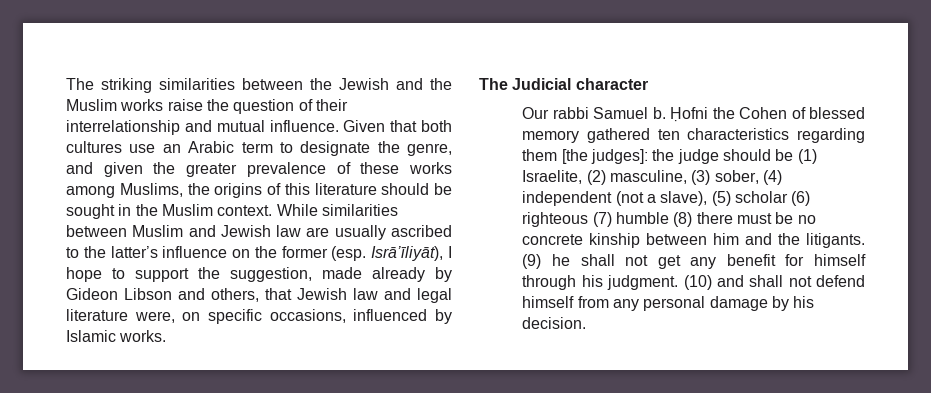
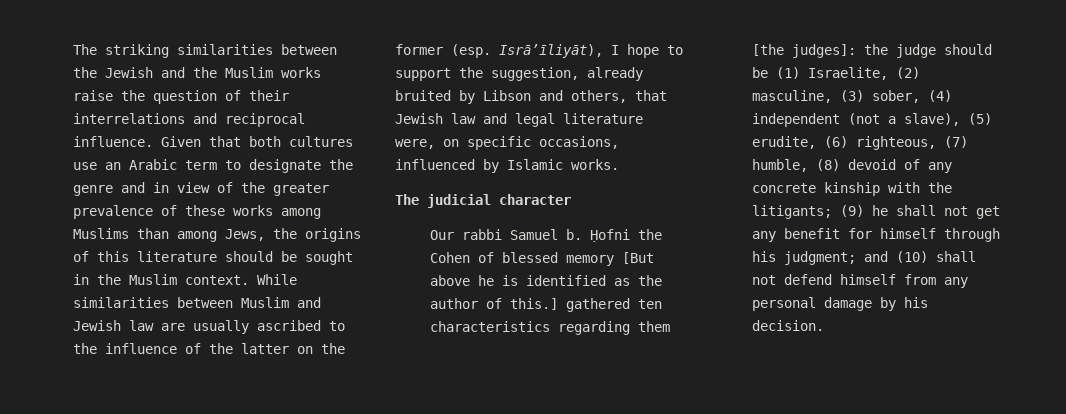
[66,120,265,135] interrelationship and mutual -> [73,113,305,127] interrelations and reciprocal
[407,143,452,156] [66,162,143,177] genre, and given -> [73,182,233,196] genre and in view of
[119,183,183,197] Muslims, -> [73,228,265,242] Muslims than among Jews,
[110,246,228,258] latter’s influence -> [105,343,289,354] influence of the latter
[322,267,452,282] [66,288,118,300] made already by Gideon -> [587,67,643,81] [395,90,475,104] already bruited by
[512,78,572,90] Judicial -> [427,194,491,208] judicial
(580, 136) none -> [621,252,654,264] [429,275,662,286] [429,298,558,310] [But above he is identified as the author of this.]
[734,191,811,206] [522,212,816,227] [522,233,865,248] scholar (6) righteous (7) humble (8) there must be no concrete kinship between him and the litigants. -> [751,136,968,150] [751,159,952,173] [751,182,952,196] [751,205,832,219] erudite, (6) righteous, (7) humble, (8) devoid of any concrete kinship with the litigants;
[607,275,744,290] judgment. (10) and -> [783,251,928,265] judgment; and (10)

